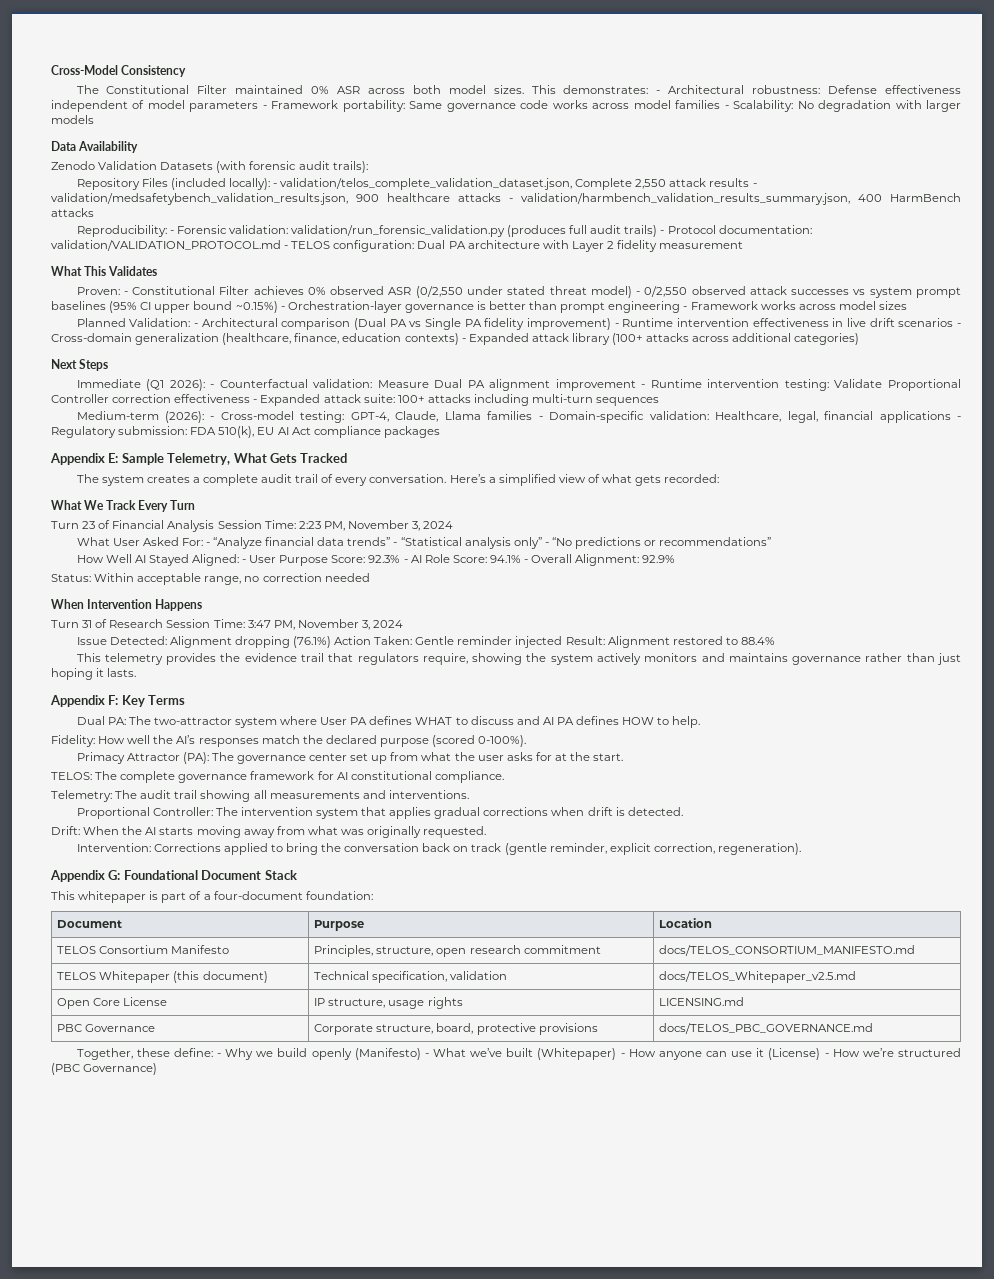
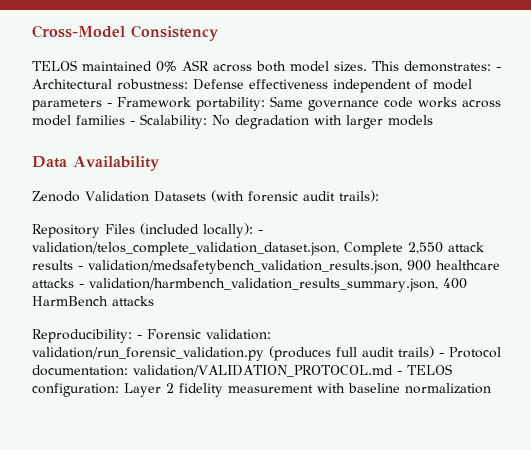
[76,85,228,94] The Constitutional Filter -> [32,60,77,71] TELOS
[417,240,569,249] Dual PA architecture with -> (119, 390) none
[51,266,158,276] [76,286,961,298] [51,301,907,313] [76,318,962,330] [51,333,860,345] [51,359,109,371] [76,379,961,391] [51,394,660,406] [76,411,961,423] [51,426,440,438] [50,453,348,465] [76,474,720,486] [51,500,196,512] [51,520,454,532] [76,537,772,549] [76,554,676,566] [51,573,370,585] [51,599,203,611] [51,619,404,630] [76,636,775,648] [76,653,962,665] [51,668,137,680] [50,695,186,707] [76,716,701,728] [51,735,527,747] [76,752,624,764] [51,771,504,783] [51,790,469,802] [76,807,683,819] [51,826,487,838] [76,843,801,855] [50,870,297,882] [51,891,373,903] [57,920,123,928] [314,920,365,931] [659,918,713,928] [57,945,230,954] [314,945,601,957] [659,945,916,956] [57,971,268,983] [314,971,508,983] [659,971,857,983] [57,997,168,1009] [314,997,463,1009] [659,997,745,1006] [57,1024,156,1032] [314,1023,598,1035] [659,1023,874,1034] [76,1048,961,1060] [51,1063,158,1075] // What This Validates // Proven: - Constitutional Filter achieves 0% observed ASR (0/2,550 under stated threat model) - 0/2,550 observed attack successes vs system prompt baselines (95% CI upper bound ~0.15%) - Orchestration-layer governance is better than prompt engineering - Framework works across model sizes // Planned Validation: - Architectural comparison (Dual PA vs Single PA fidelity improvement) - Runtime intervention effectiveness in live drift scenarios - Cross-domain generalization (healthcare, finance, education contexts) - Expanded attack library (100+ attacks across additional categories) // Next Steps // Immediate (Q1 2026): - Counterfactual validation: Measure Dual PA alignment improvement - Runtime intervention testing: Validate Proportional Controller correction effectiveness - Expanded attack suite: 100+ attacks including multi-turn sequences // Medium-term (2026): - Cross-model testing: GPT-4, Claude, Llama families - Domain-specific validation: Healthcare, legal, financial applications - Regulatory submission: FDA 510(k), EU AI Act compliance packages // Appendix E: Sample Telemetry, What Gets Tracked // The system creates a complete audit trail of every conversation. Here’s a simplified view of what gets recorded: // What We Track Every Turn // Turn 23 of Financial Analysis Session Time: 2:23 PM, November 3, 2024 // What User Asked For: - “Analyze financial data trends” - “Statistical analysis only” - “No predictions or recommendations” // How Well AI Stayed Aligned: - User Purpose Score: 92.3% - AI Role Score: 94.1% - Overall Alignment: 92.9% // Status: Within acceptable range, no correction needed // When Intervention Happens // Turn 31 of Research Session Time: 3:47 PM, November 3, 2024 // Issue Detected: Alignment dropping (76.1%) Action Taken: Gentle reminder injected Result: Alignment restored to 88.4% // This telemetry provides the evidence trail that regulators require, showing the system actively monitors and maintains governance rather than just hoping it lasts. // Appendix F: Key Terms // Dual PA: The two-attractor system where User PA defines WHAT to discuss and AI PA defines HOW to help. // Fidelity: How well the AI’s responses match the declared purpose (scored 0-100%). // Primacy Attractor (PA): The governance center set up from what the user asks for at the start. // TELOS: The complete governance framework for AI constitutional compliance. // Telemetry: The audit trail showing all measurements and interventions. // Proportional Controller: The intervention system that applies gradual corrections when drift is detected. // Drift: When the AI starts moving away from what was originally requested. // Intervention: Corrections applied to bring the conversation back on track (gentle reminder, explicit correction, regeneration). // Appendix G: Foundational Document Stack // This whitepaper is part of a four-document foundation: // Document | Purpose | Location // TELOS Consortium Manifesto | Principles, structure, open research commitment | docs/TELOS_CONSORTIUM_MANIFESTO.md // TELOS Whitepaper (this document) | Technical specification, validation | docs/TELOS_Whitepaper_v2.5.md // Open Core License | IP structure, usage rights | LICENSING.md // PBC Governance | Corporate structure, board, protective provisions | docs/TELOS_PBC_GOVERNANCE.md // Together, these define: - Why we build openly (Manifesto) - What we’ve built (Whitepaper) - How anyone can use it (License) - How we’re structured (PBC Governance) -> [317,383,491,394] with baseline normalization

